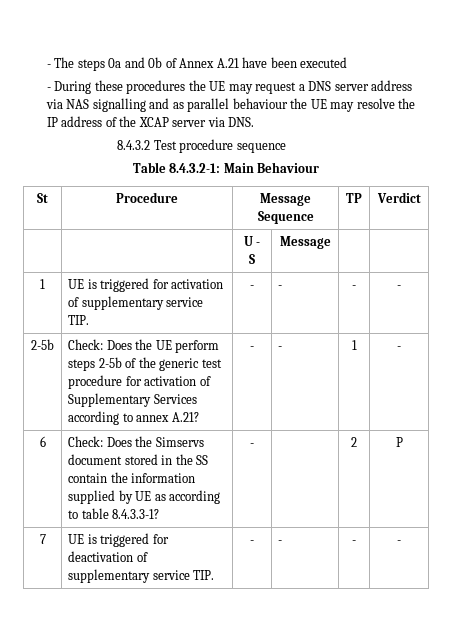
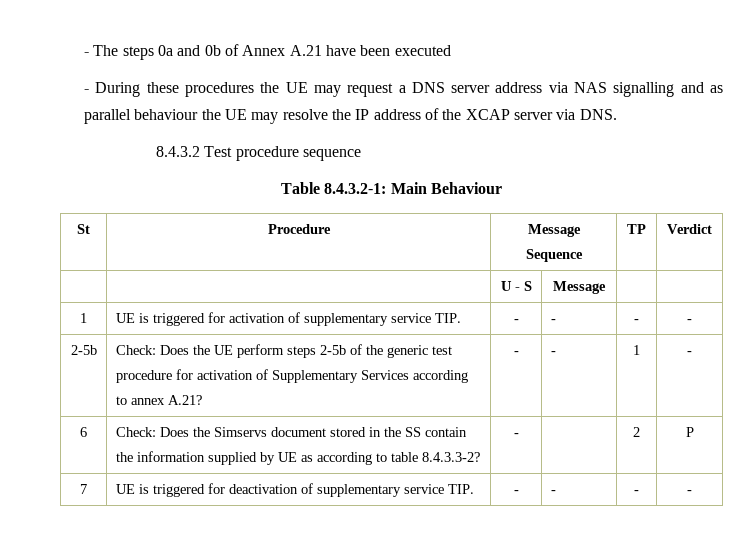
[112,509,160,519] 8.4.3.3-1? -> [421,452,480,462] 8.4.3.3-2?

